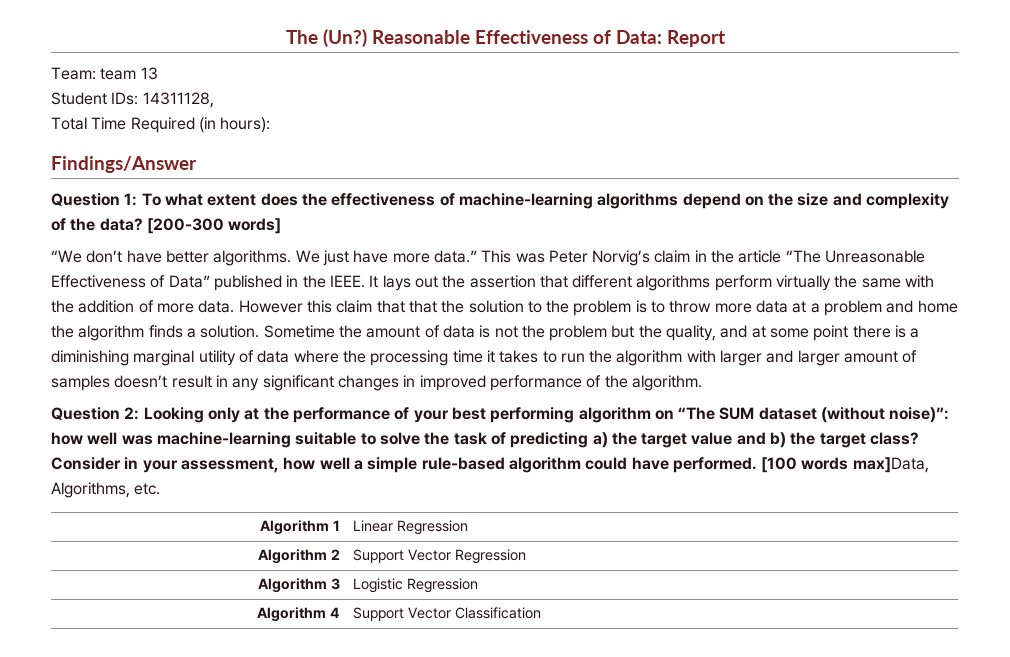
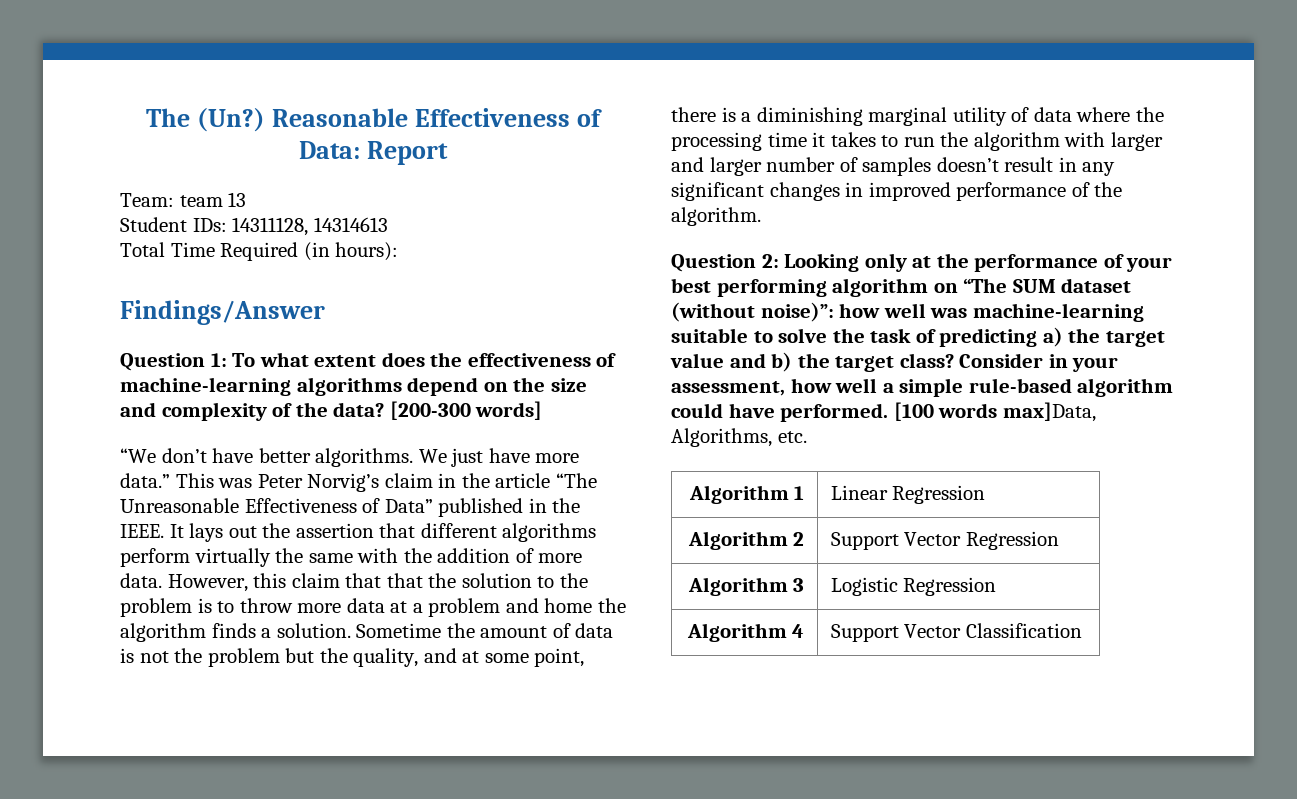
(214, 100) none -> [313,217,388,232] 14314613
[238,300,303,313] However -> [167,574,248,592] However,
[813,325,849,341] point -> [534,648,585,667] point,
[844,351,899,363] amount -> [766,157,836,172] number

